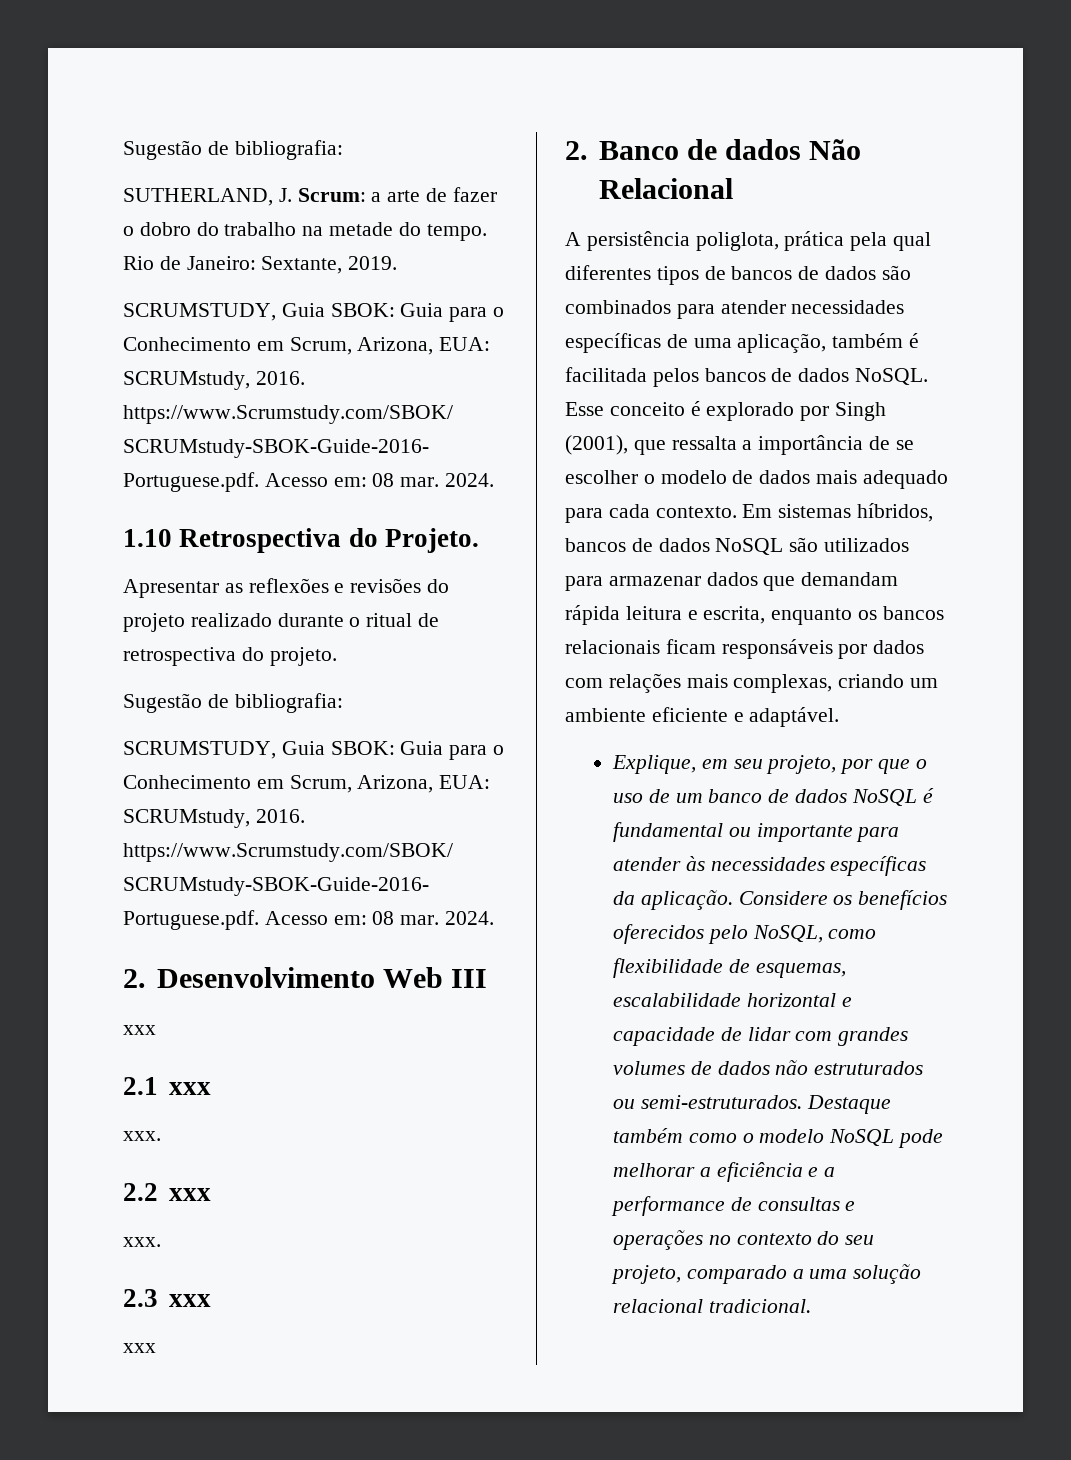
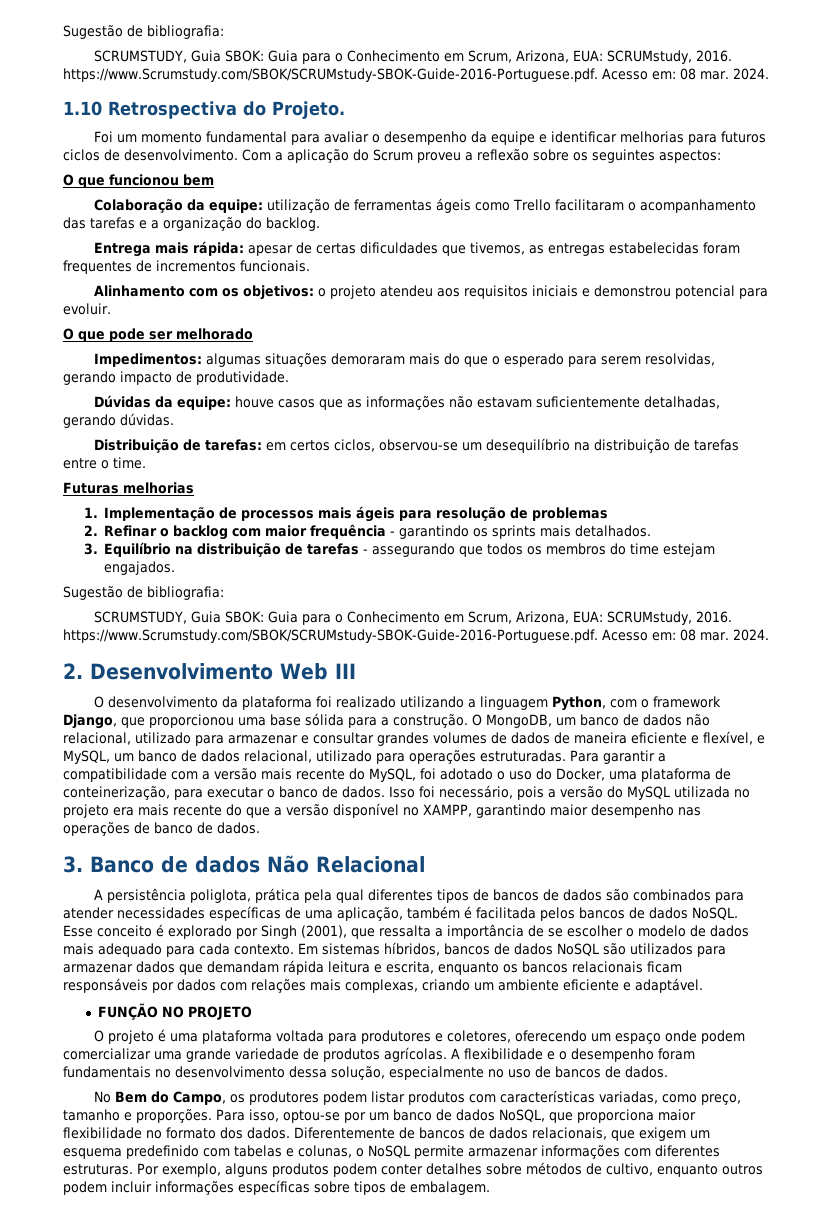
[123,140,343,160] [123,187,497,206] [123,222,487,241] [123,256,398,274] Sugestão de bibliografia: // SUTHERLAND, J. Scrum: a arte de fazer o dobro do trabalho na metade do tempo. Rio de Janeiro: Sextante, 2019. -> [63,25,224,39] Sugestão de bibliografia:
[123,578,450,598] [123,613,440,632] [123,647,337,666] Apresentar as reflexões e revisões do projeto realizado durante o ritual de retrospectiva do projeto. -> [93,131,766,145] [63,149,721,163] [63,174,214,188] [93,198,756,213] [63,217,320,231] [93,241,740,257] [63,260,310,274] [93,285,768,300] [63,303,111,315] [63,328,253,342] [93,353,715,367] [63,371,289,385] [93,395,720,410] [63,413,174,428] [93,438,739,453] [63,457,146,469] [63,482,194,494] [83,506,609,522] [83,524,652,540] [83,542,716,557] [104,561,176,575] Foi um momento fundamental para avaliar o desempenho da equipe e identificar melhorias para futuros ciclos de desenvolvimento. Com a aplicação do Scrum proveu a reflexão sobre os seguintes aspectos: // O que funcionou bem // Colaboração da equipe: utilização de ferramentas ágeis como Trello facilitaram o acompanhamento das tarefas e a organização do backlog. // Entrega mais rápida: apesar de certas dificuldades que tivemos, as entregas estabelecidas foram frequentes de incrementos funcionais. // Alinhamento com os objetivos: o projeto atendeu aos requisitos iniciais e demonstrou potencial para evoluir. // O que pode ser melhorado // Impedimentos: algumas situações demoraram mais do que o esperado para serem resolvidas, gerando impacto de produtividade. // Dúvidas da equipe: houve casos que as informações não estavam suficientemente detalhadas, gerando dúvidas. // Distribuição de tarefas: em certos ciclos, observou-se um desequilíbrio na distribuição de tarefas entre o time. // Futuras melhorias // 1. Implementação de processos mais ágeis para resolução de problemas // 2. Refinar o backlog com maior frequência - garantindo os sprints mais detalhados. // 3. Equilíbrio na distribuição de tarefas - assegurando que todos os membros do time estejam engajados.
[123,1025,156,1035] [123,1077,211,1095] [123,1131,161,1141] [123,1183,211,1201] [123,1237,161,1247] [123,1289,211,1307] [123,1343,156,1353] [565,141,588,160] xxx // 2.1 xxx // xxx. // 2.2 xxx // xxx. // 2.3 xxx // xxx // 2. -> [93,696,721,711] [63,713,710,729] [63,731,765,746] [63,750,666,764] [63,768,731,782] [63,785,750,800] [63,803,701,818] [63,822,260,836] [63,856,83,873] O desenvolvimento da plataforma foi realizado utilizando a linguagem Python, com o framework Django, que proporcionou uma base sólida para a construção. O MongoDB, um banco de dados não relacional, utilizado para armazenar e consultar grandes volumes de dados de maneira eficiente e flexível, e MySQL, um banco de dados relacional, utilizado para operações estruturadas. Para garantir a compatibilidade com a versão mais recente do MySQL, foi adotado o uso do Docker, uma plataforma de conteinerização, para executar o banco de dados. Isso foi necessário, pois a versão do MySQL utilizada no projeto era mais recente do que a versão disponível no XAMPP, garantindo maior desempenho nas operações de banco de dados. // 3.
[611,755,927,774] [612,788,934,806] [612,822,900,842] [612,856,927,876] [612,890,948,910] [612,924,877,944] [612,958,846,978] [612,993,852,1007] [612,1027,909,1046] [612,1060,924,1075] [612,1095,891,1114] [612,1128,944,1148] [612,1162,836,1182] [610,1196,856,1216] [612,1230,875,1250] [610,1264,922,1284] [612,1299,811,1313] Explique, em seu projeto, por que o uso de um banco de dados NoSQL é fundamental ou importante para atender às necessidades específicas da aplicação. Considere os benefícios oferecidos pelo NoSQL, como flexibilidade de esquemas, escalabilidade horizontal e capacidade de lidar com grandes volumes de dados não estruturados ou semi-estruturados. Destaque também como o modelo NoSQL pode melhorar a eficiência e a performance de consultas e operações no contexto do seu projeto, comparado a uma solução relacional tradicional. -> [98,1003,253,1020] [93,1029,745,1044] [63,1047,695,1062] [63,1066,668,1080] [93,1090,741,1105] [63,1109,696,1123] [63,1127,710,1141] [63,1145,720,1159] [63,1162,763,1177] [63,1180,490,1195] FUNÇÃO NO PROJETO // O projeto é uma plataforma voltada para produtores e coletores, oferecendo um espaço onde podem comercializar uma grande variedade de produtos agrícolas. A flexibilidade e o desempenho foram fundamentais no desenvolvimento dessa solução, especialmente no uso de bancos de dados. // No Bem do Campo, os produtores podem listar produtos com características variadas, como preço, tamanho e proporções. Para isso, optou-se por um banco de dados NoSQL, que proporciona maior flexibilidade no formato dos dados. Diferentemente de bancos de dados relacionais, que exigem um esquema predefinido com tabelas e colunas, o NoSQL permite armazenar informações com diferentes estruturas. Por exemplo, alguns produtos podem conter detalhes sobre métodos de cultivo, enquanto outros podem incluir informações específicas sobre tipos de embalagem.

